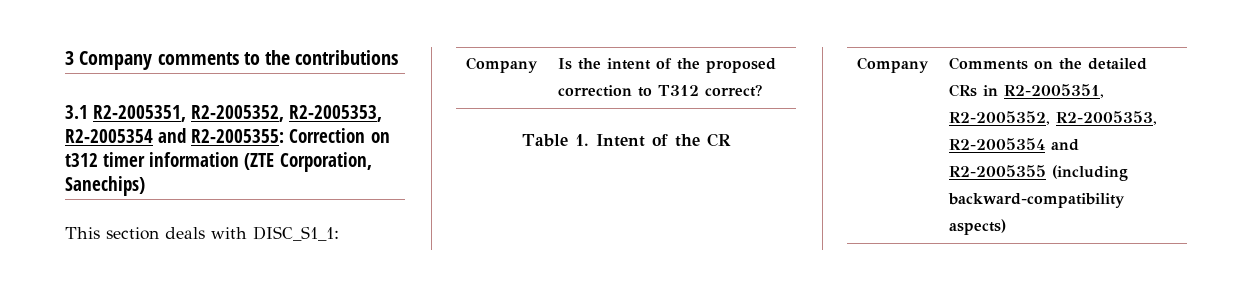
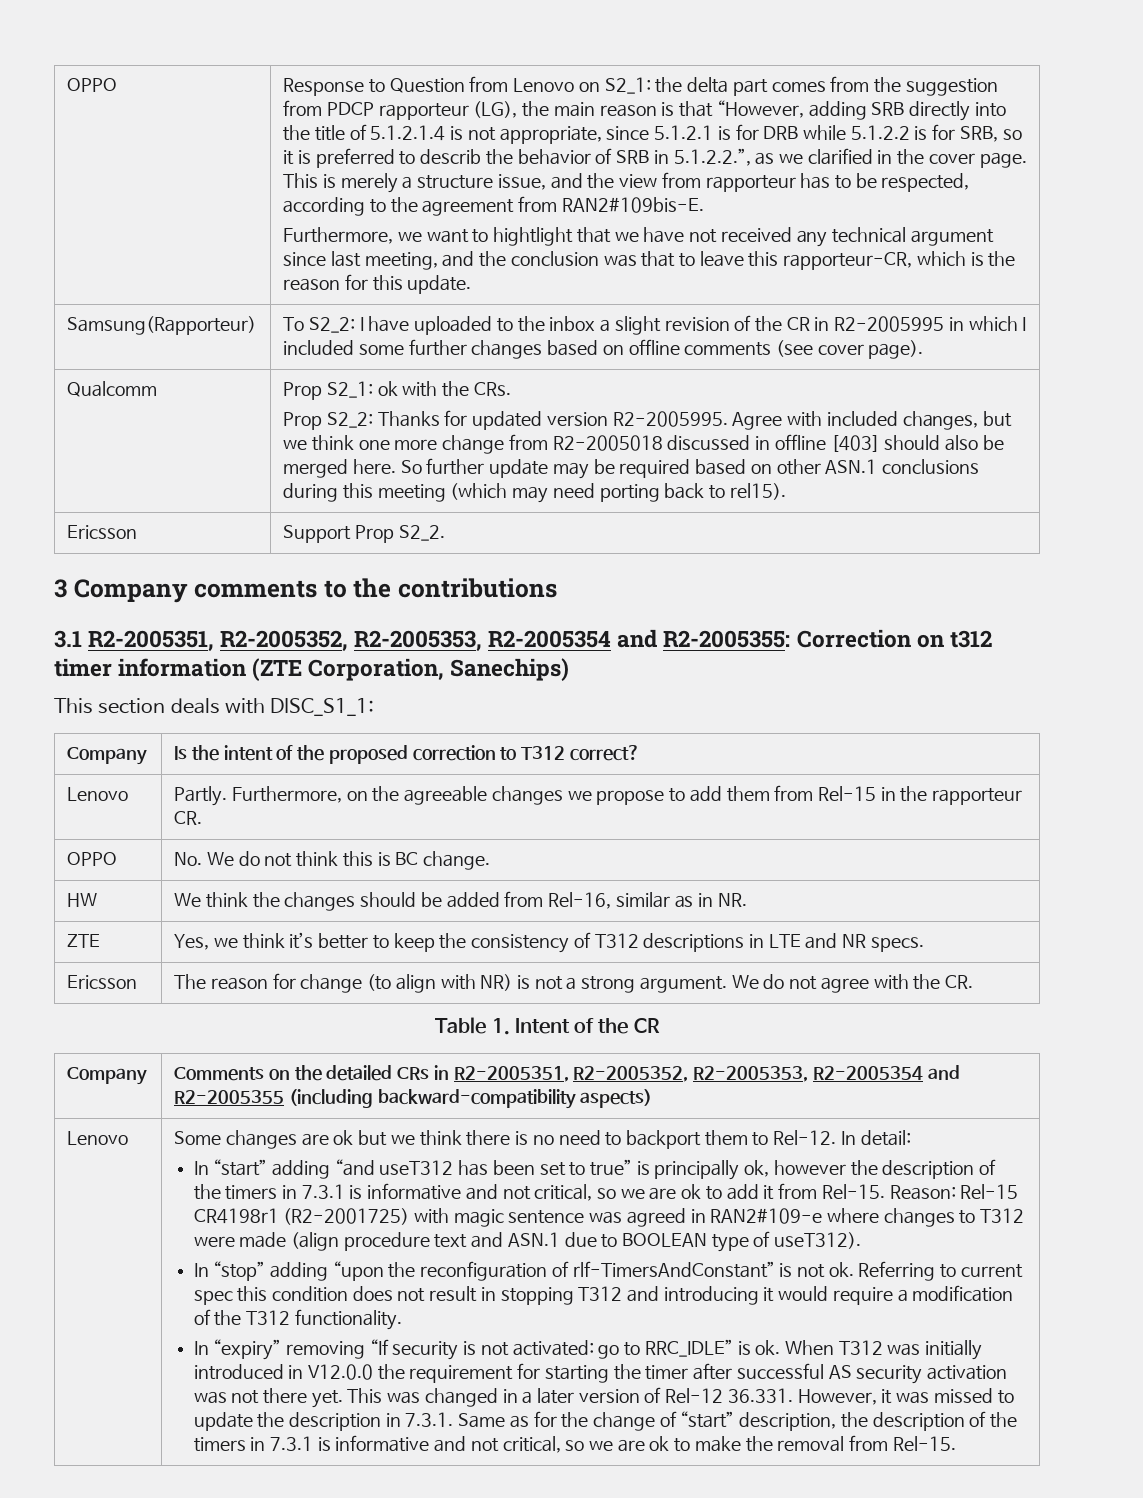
(65, 58) none -> [67,78,118,92] [283,76,998,96] [283,100,1006,121] [283,124,1022,144] [283,148,1027,168] [283,172,970,193] [283,196,704,216] [283,227,994,247] [283,251,1016,270] [283,274,472,294] [67,316,257,335] [283,315,1027,335] [283,339,924,359] [67,381,158,397] [283,381,511,400] [283,410,1013,430] [283,434,1004,454] [283,458,979,479] [283,483,786,503] [67,525,138,539] [283,525,445,543] OPPO | Response to Question from Lenovo on S2_1: the delta part comes from the suggestion from PDCP rapporteur (LG), the main reason is that “However, adding SRB directly into the title of 5.1.2.1.4 is not appropriate, since 5.1.2.1 is for DRB while 5.1.2.2 is for SRB, so it is preferred to describ the behavior of SRB in 5.1.2.2.”, as we clarified in the cover page. This is merely a structure issue, and the view from rapporteur has to be respected, according to the agreement from RAN2#109bis-E. // Furthermore, we want to hightlight that we have not received any technical argument since last meeting, and the conclusion was that to leave this rapporteur-CR, which is the reason for this update. // Samsung(Rapporteur) | To S2_2: I have uploaded to the inbox a slight revision of the CR in R2-2005995 in which I included some further changes based on offline comments (see cover page). // Qualcomm | Prop S2_1: ok with the CRs. // Prop S2_2: Thanks for updated version R2-2005995. Agree with included changes, but we think one more change from R2-2005018 discussed in offline [403] should also be merged here. So further update may be required based on other ASN.1 conclusions during this meeting (which may need porting back to rel15). // Ericsson | Support Prop S2_2. //
(763, 90) none -> [67,787,129,801] [174,785,1023,806] [174,811,203,825] [67,852,118,866] [174,851,491,870] [67,893,98,907] [174,891,747,911] [67,934,101,948] [174,932,924,953] [67,975,138,989] [174,973,974,993] // Lenovo | Partly. Furthermore, on the agreeable changes we propose to add them from Rel-15 in the rapporteur CR. // OPPO | No. We do not think this is BC change. // HW | We think the changes should be added from Rel-16, similar as in NR. // ZTE | Yes, we think it’s better to keep the consistency of T312 descriptions in LTE and NR specs. // Ericsson | The reason for change (to align with NR) is not a strong argument. We do not agree with the CR.
(1007, 227) none -> [67,1131,129,1145] [174,1130,911,1149] [193,1159,997,1180] [193,1183,1019,1201] [193,1208,1025,1227] [193,1231,862,1252] [193,1261,1023,1281] [193,1285,1014,1305] [193,1309,402,1330] [193,1339,983,1360] [193,1363,1007,1384] [193,1387,1014,1408] [193,1411,1018,1431] [193,1435,956,1453] // Lenovo | Some changes are ok but we think there is no need to backport them to Rel-12. In detail: // In “start” adding “and useT312 has been set to true” is principally ok, however the description of the timers in 7.3.1 is informative and not critical, so we are ok to add it from Rel-15. Reason: Rel-15 CR4198r1 (R2-2001725) with magic sentence was agreed in RAN2#109-e where changes to T312 were made (align procedure text and ASN.1 due to BOOLEAN type of useT312). // In “stop” adding “upon the reconfiguration of rlf-TimersAndConstant” is not ok. Referring to current spec this condition does not result in stopping T312 and introducing it would require a modification of the T312 functionality. // In “expiry” removing “If security is not activated: go to RRC_IDLE” is ok. When T312 was initially introduced in V12.0.0 the requirement for starting the timer after successful AS security activation was not there yet. This was changed in a later version of Rel-12 36.331. However, it was missed to update the description in 7.3.1. Same as for the change of “start” description, the description of the timers in 7.3.1 is informative and not critical, so we are ok to make the removal from Rel-15.

